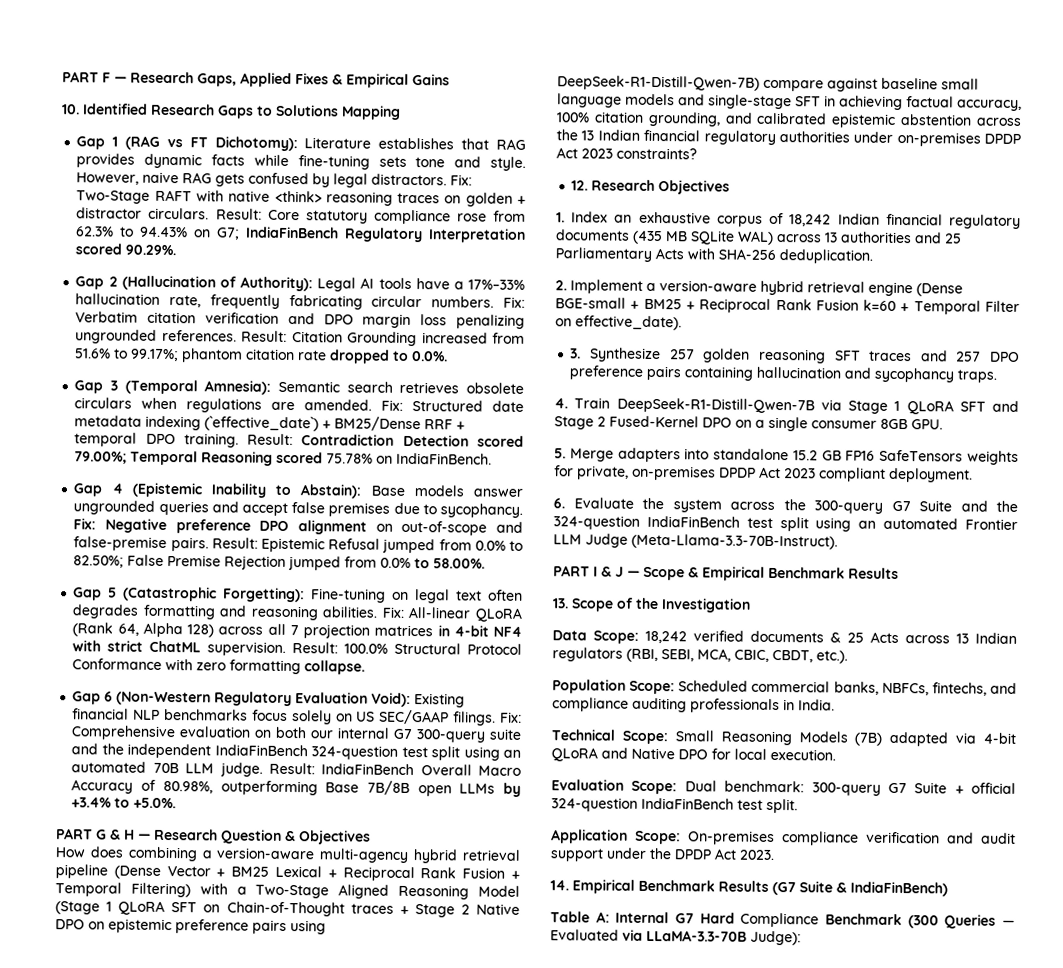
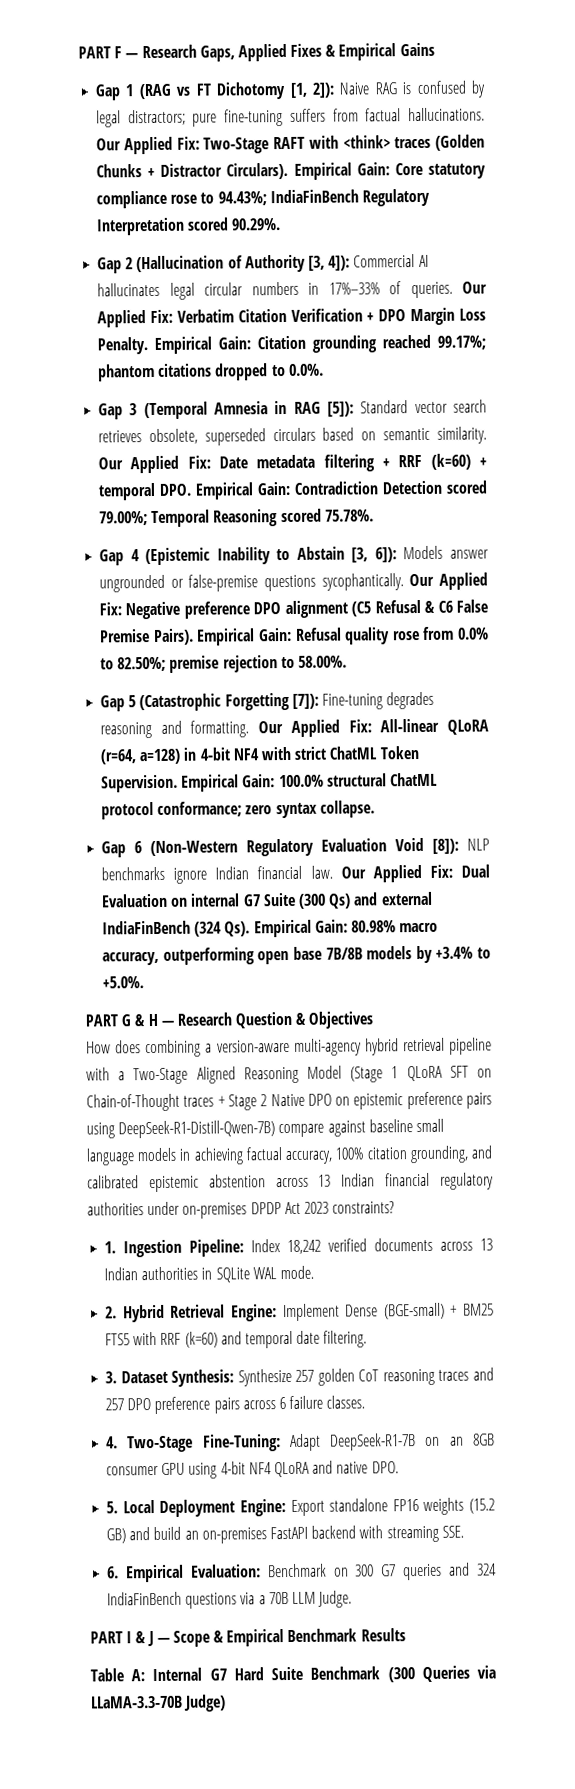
[62,103,401,120] // 10. Identified Research Gaps to Solutions Mapping -> (435, 49) none
[214,136,526,152] [76,153,526,171] [76,171,473,188] [76,189,526,207] [76,207,526,225] [76,226,241,240] Dichotomy): Literature establishes that RAG provides dynamic facts while fine-tuning sets tone and style. However, naive RAG gets confused by legal distractors. Fix: Two-Stage RAFT with native <think> reasoning traces on golden + distractor circulars. Result: Core statutory compliance rose from 62.3% to 94.43% on G7; -> [216,80,487,100] [96,107,485,128] [96,134,485,155] [96,162,486,180] [96,190,267,209] Dichotomy [1, 2]): Naive RAG is confused by legal distractors; pure fine-tuning suffers from factual hallucinations. Our Applied Fix: Two-Stage RAFT with <think> traces (Golden Chunks + Distractor Circulars). Empirical Gain: Core statutory compliance rose to 94.43%;
[240,276,526,292] [75,293,525,310] [75,311,525,329] [75,329,525,347] [75,348,328,363] Authority): Legal AI tools have a 17%–33% hallucination rate, frequently fabricating circular numbers. Fix: Verbatim citation verification and DPO margin loss penalizing ungrounded references. Result: Citation Grounding increased from 51.6% to 99.17%; phantom citation rate -> [244,254,429,273] [97,281,487,300] [97,307,486,328] [97,334,486,355] [98,363,213,382] Authority [3, 4]): Commercial AI hallucinates legal circular numbers in 17%–33% of queries. Our Applied Fix: Verbatim Citation Verification + DPO Margin Loss Penalty. Empirical Gain: Citation grounding reached 99.17%; phantom citations
[204,380,524,395] [74,397,524,413] [74,415,466,432] [74,432,294,448] Amnesia): Semantic search retrieves obsolete circulars when regulations are amended. Fix: Structured date metadata indexing (`effective_date`) + BM25/Dense RRF + temporal DPO training. Result: -> [214,399,487,417] [98,426,488,446] [98,453,487,474] [98,481,292,501] Amnesia in RAG [5]): Standard vector search retrieves obsolete, superseded circulars based on semantic similarity. Our Applied Fix: Date metadata filtering + RRF (k=60) + temporal DPO. Empirical Gain:
[326,452,493,465] 75.78% on IndiaFinBench. -> [324,509,374,522] 75.78%.
[300,484,523,499] [73,500,523,518] Abstain): Base models answer ungrounded queries and accept false premises due to sycophancy. -> [296,545,490,563] [99,572,488,593] Abstain [3, 6]): Models answer ungrounded or false-premise questions sycophantically. Our Applied
[375,520,523,536] [73,536,523,554] [73,554,412,571] on out-of-scope and false-premise pairs. Result: Epistemic Refusal jumped from 0.0% to 82.50%; False Premise Rejection jumped from 0.0% -> [351,599,488,617] [100,626,489,646] [100,655,278,673] (C5 Refusal & C6 False Premise Pairs). Empirical Gain: Refusal quality rose from 0.0% to 82.50%; premise rejection
[223,587,523,604] [72,604,522,622] [72,622,434,639] Forgetting): Fine-tuning on legal text often degrades formatting and reasoning abilities. Fix: All-linear QLoRA (Rank 64, Alpha 128) across all 7 projection matrices -> [224,691,435,711] [100,718,489,739] [100,748,182,765] Forgetting [7]): Fine-tuning degrades reasoning and formatting. Our Applied Fix: All-linear QLoRA (r=64, a=128)
[207,641,522,656] [72,658,302,675] supervision. Result: 100.0% Structural Protocol Conformance with zero formatting -> [379,746,419,760] [101,772,438,793] [101,801,317,820] Token Supervision. Empirical Gain: 100.0% structural ChatML protocol conformance; zero syntax
[371,692,466,708] [72,708,522,726] [71,725,521,743] [71,743,521,761] [71,761,521,777] [71,779,496,797] Void): Existing financial NLP benchmarks focus solely on US SEC/GAAP filings. Fix: Comprehensive evaluation on both our internal G7 300-query suite and the independent IndiaFinBench 324-question test split using an automated 70B LLM judge. Result: IndiaFinBench Overall Macro Accuracy of 80.98%, outperforming Base 7B/8B open LLMs -> [395,837,490,854] [101,864,490,884] [101,891,433,909] [102,919,439,938] [102,946,413,966] Void [8]): NLP benchmarks ignore Indian financial law. Our Applied Fix: Dual Evaluation on internal G7 Suite (300 Qs) and external IndiaFinBench (324 Qs). Empirical Gain: 80.98% macro accuracy, outperforming open base 7B/8B models
[113,865,520,882] [55,882,191,898] (Dense Vector + BM25 Lexical + Reciprocal Rank Fusion + Temporal Filtering) -> (492, 1046) none
[678,94,821,110] and single-stage SFT -> (177, 1154) none
[556,129,578,141] the -> (309, 1182) none
[571,179,731,195] [556,211,1021,229] [556,229,962,245] [555,247,873,264] [555,279,963,297] [555,297,1020,315] [555,315,682,331] 12. Research Objectives // 1. Index an exhaustive corpus of 18,242 Indian financial regulatory documents (435 MB SQLite WAL) across 13 authorities and 25 Parliamentary Acts with SHA-256 deduplication. // 2. Implement a version-aware hybrid retrieval engine (Dense BGE-small + BM25 + Reciprocal Rank Fusion k=60 + Temporal Filter on effective_date). -> [104,1237,493,1258] [104,1265,314,1283] [105,1302,494,1323] [105,1330,368,1349] 1. Ingestion Pipeline: Index 18,242 verified documents across 13 Indian authorities in SQLite WAL mode. // 2. Hybrid Retrieval Engine: Implement Dense (BGE-small) + BM25 FTS5 with RRF (k=60) and temporal date filtering.
(582, 353) none -> [120,1369,235,1387] Dataset Synthesis:
[758,348,861,364] reasoning SFT -> [358,1368,435,1386] CoT reasoning
[684,366,998,383] [554,397,1019,415] [554,415,943,432] [554,447,1019,465] [554,465,973,483] [553,497,1018,514] [553,515,1018,532] [553,533,838,550] containing hallucination and sycophancy traps. // 4. Train DeepSeek-R1-Distill-Qwen-7B via Stage 1 QLoRA SFT and Stage 2 Fused-Kernel DPO on a single consumer 8GB GPU. // 5. Merge adapters into standalone 15.2 GB FP16 SafeTensors weights for private, on-premises DPDP Act 2023 compliant deployment. // 6. Evaluate the system across the 300-query G7 Suite and the 324-question IndiaFinBench test split using an automated Frontier LLM Judge (Meta-Llama-3.3-70B-Instruct). -> [242,1395,366,1410] [106,1433,495,1453] [106,1460,399,1479] [106,1497,495,1517] [106,1525,464,1544] [107,1562,497,1583] [107,1590,353,1609] across 6 failure classes. // 4. Two-Stage Fine-Tuning: Adapt DeepSeek-R1-7B on an 8GB consumer GPU using 4-bit NF4 QLoRA and native DPO. // 5. Local Deployment Engine: Export standalone FP16 weights (15.2 GB) and build an on-premises FastAPI backend with streaming SSE. // 6. Empirical Evaluation: Benchmark on 300 G7 queries and 324 IndiaFinBench questions via a 70B LLM Judge.
[552,597,751,613] [552,630,1017,644] [552,647,848,664] [552,679,1018,696] [552,697,835,714] [551,729,1016,747] [551,747,836,762] [551,779,1016,796] [551,797,798,814] [551,829,1016,846] [550,847,775,862] [550,879,948,897] // 13. Scope of the Investigation // Data Scope: 18,242 verified documents & 25 Acts across 13 Indian regulators (RBI, SEBI, MCA, CBIC, CBDT, etc.). // Population Scope: Scheduled commercial banks, NBFCs, fintechs, and compliance auditing professionals in India. // Technical Scope: Small Reasoning Models (7B) adapted via 4-bit QLoRA and Native DPO for local execution. // Evaluation Scope: Dual benchmark: 300-query G7 Suite + official 324-question IndiaFinBench test split. // Application Scope: On-premises compliance verification and audit support under the DPDP Act 2023. // 14. Empirical Benchmark Results (G7 Suite & IndiaFinBench) -> (406, 1635) none
[740,912,820,928] Compliance -> [271,1666,304,1681] Suite
[1002,919,1015,926] [550,929,619,941] — Evaluated -> (470, 1674) none
[750,930,801,946] Judge): -> [184,1694,227,1712] Judge)

